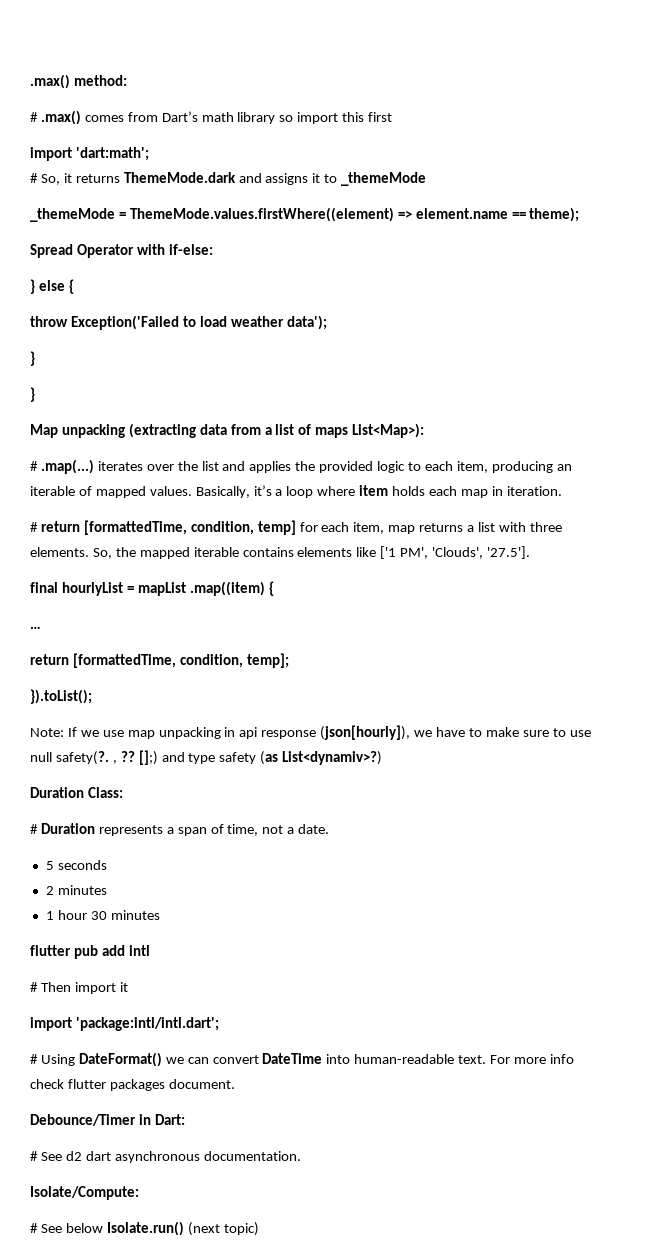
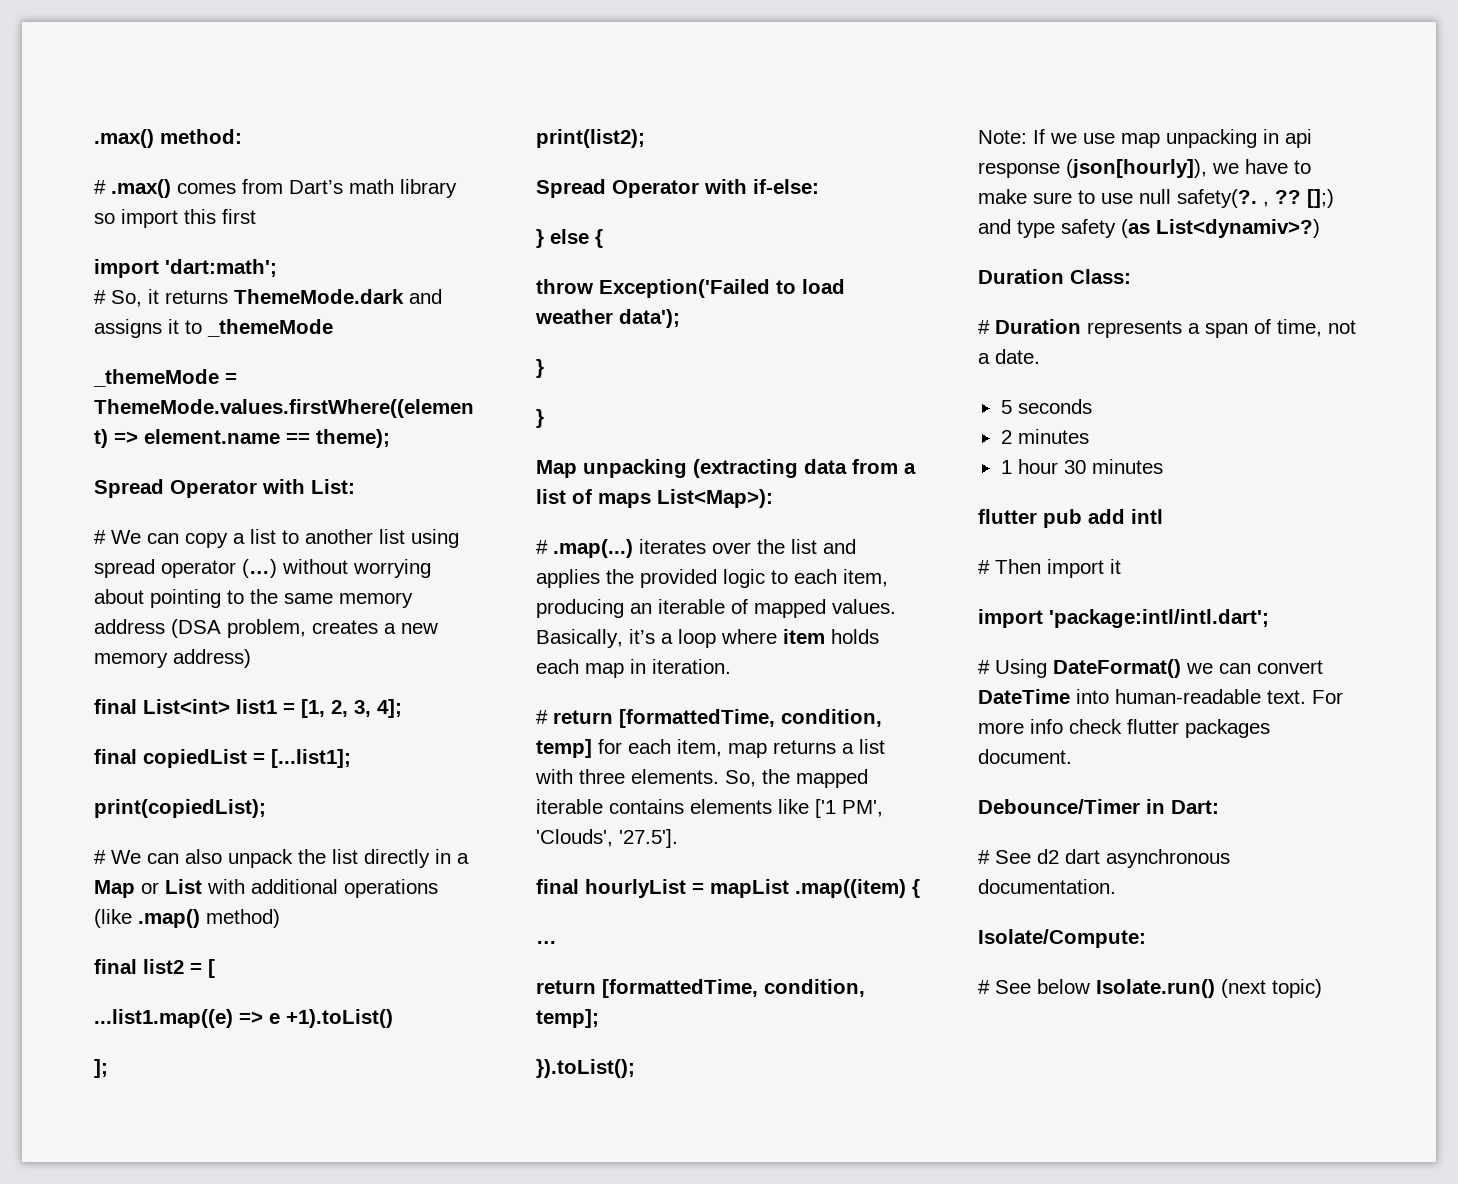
(580, 214) none -> [94,479,355,498] [94,529,459,548] [94,559,431,578] [94,589,413,608] [94,619,438,638] [94,649,251,668] [94,699,402,718] [94,749,351,768] [94,799,266,818] [94,849,469,868] [94,879,438,898] [94,909,280,928] [94,959,215,978] [94,1009,393,1028] [94,1059,108,1078] [536,129,645,148] // Spread Operator with List: // # We can copy a list to another list using spread operator (…) without worrying about pointing to the same memory address (DSA problem, creates a new memory address) // final List<int> list1 = [1, 2, 3, 4]; // final copiedList = [...list1]; // print(copiedList); // # We can also unpack the list directly in a Map or List with additional operations (like .map() method) // final list2 = [ // ...list1.map((e) => e +1).toList() // ]; // print(list2);

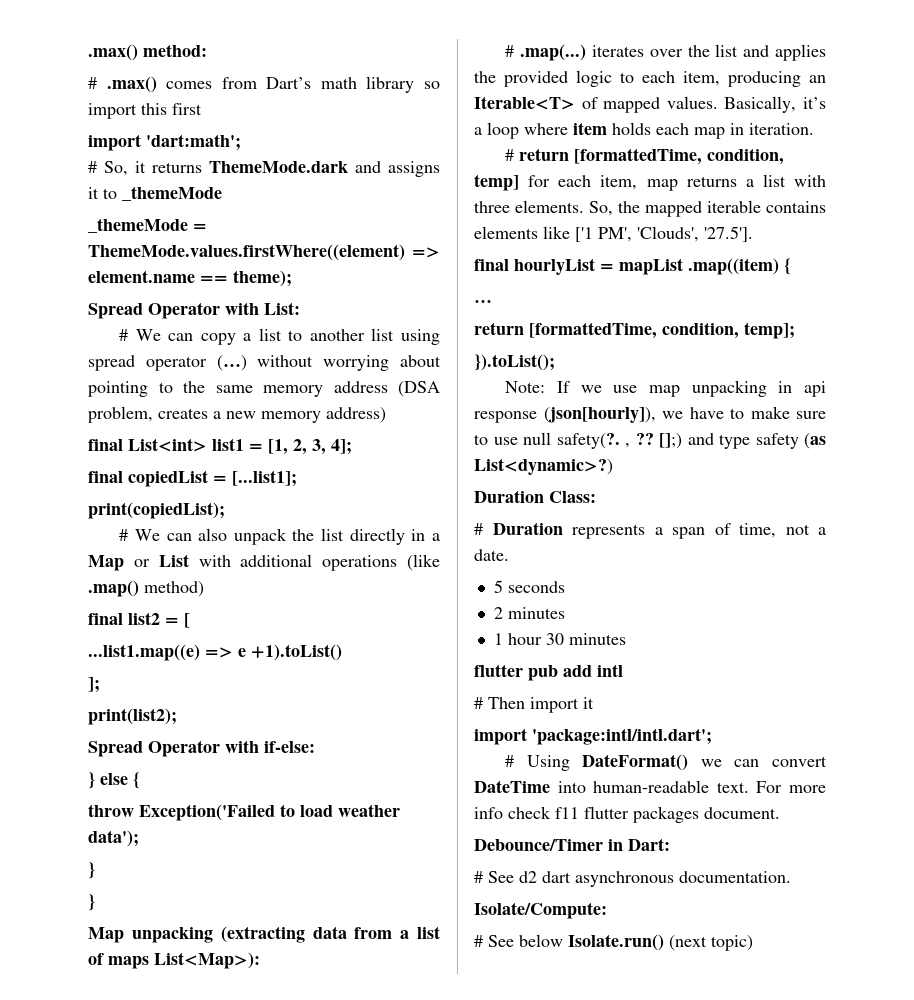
[658,599,725,614] iterable -> [474,96,575,110] Iterable<T>
[1156,219,1320,238] List<dynamiv>?) -> [474,458,613,475] List<dynamic>?)
(1122, 726) none -> [555,807,579,819] f11

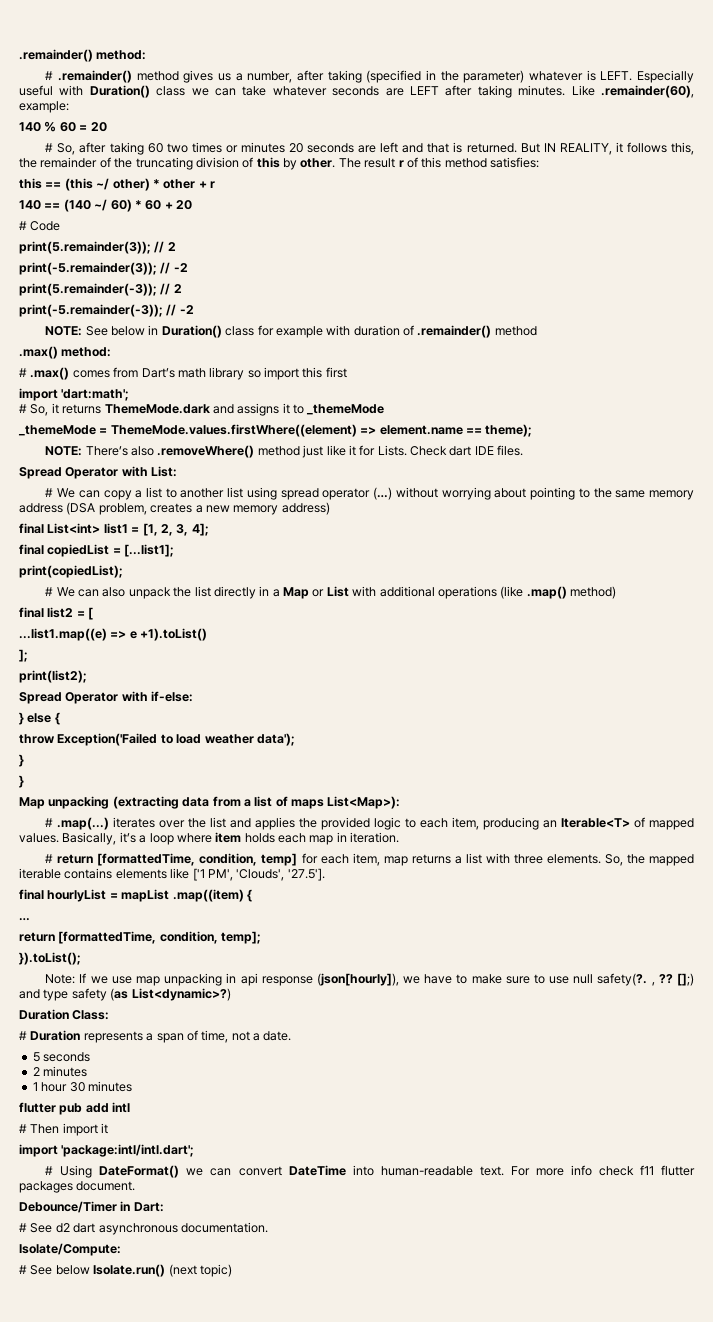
(88, 52) none -> [19,49,147,62] [45,70,694,83] [19,85,694,98] [19,101,69,113] [19,121,107,132] [45,142,694,155] [19,157,539,170] [19,178,215,191] [19,199,192,212] [19,221,61,231] [19,241,176,254] [19,262,188,275] [19,283,182,296] [19,304,194,317] [45,325,537,338] .remainder() method: // # .remainder() method gives us a number, after taking (specified in the parameter) whatever is LEFT. Especially useful with Duration() class we can take whatever seconds are LEFT after taking minutes. Like .remainder(60), example: // 140 % 60 = 20 // # So, after taking 60 two times or minutes 20 seconds are left and that is returned. But IN REALITY, it follows this, the remainder of the truncating division of this by other. The result r of this method satisfies: // this == (this ~/ other) * other + r // 140 == (140 ~/ 60) * 60 + 20 // # Code // print(5.remainder(3)); // 2 // print(-5.remainder(3)); // -2 // print(5.remainder(-3)); // 2 // print(-5.remainder(-3)); // -2 // NOTE: See below in Duration() class for example with duration of .remainder() method //
(292, 278) none -> [45,445,524,458] // NOTE: There’s also .removeWhere() method just like it for Lists. Check dart IDE files.

